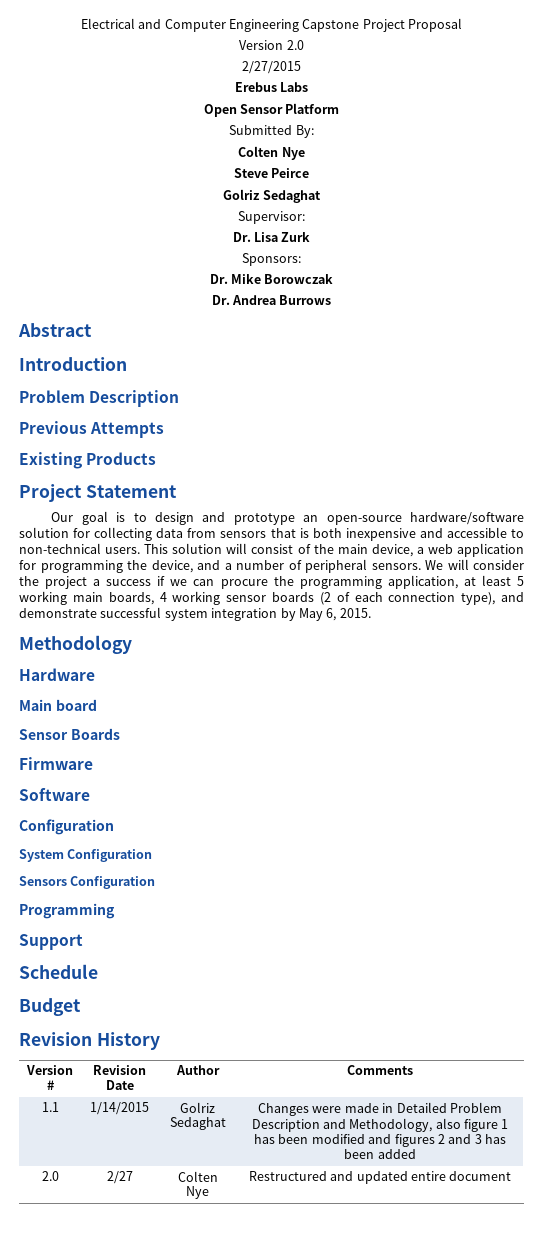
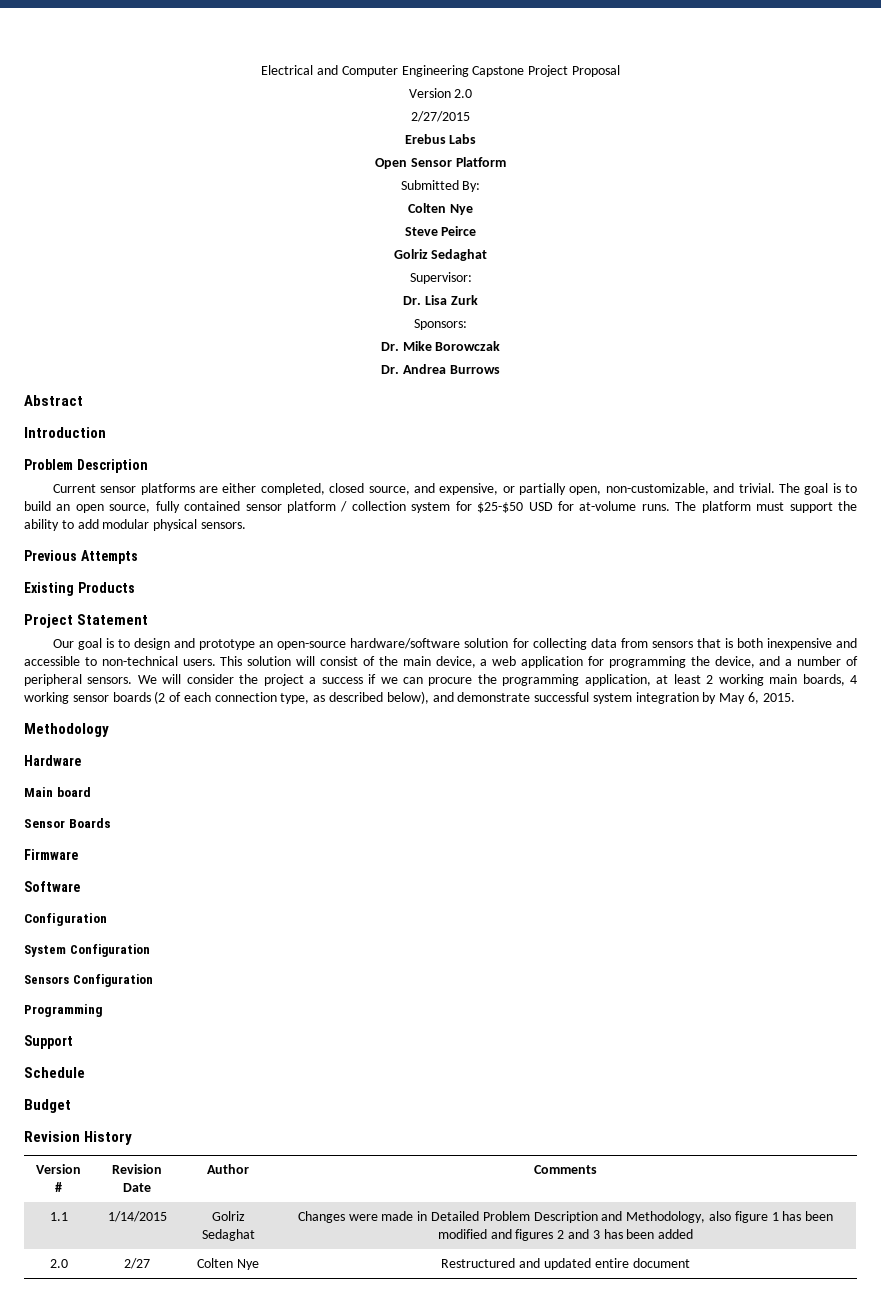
(180, 398) none -> [52,483,857,495] [24,501,858,513] [24,519,246,531] // Current sensor platforms are either completed, closed source, and expensive, or partially open, non-customizable, and trivial. The goal is to build an open source, fully contained sensor platform / collection system for $25-$50 USD for at-volume runs. The platform must support the ability to add modular physical sensors.
[517,576,524,586] 5 -> [706,675,714,684] 2
[461,592,496,605] type), -> [280,691,429,704] type, as described below),

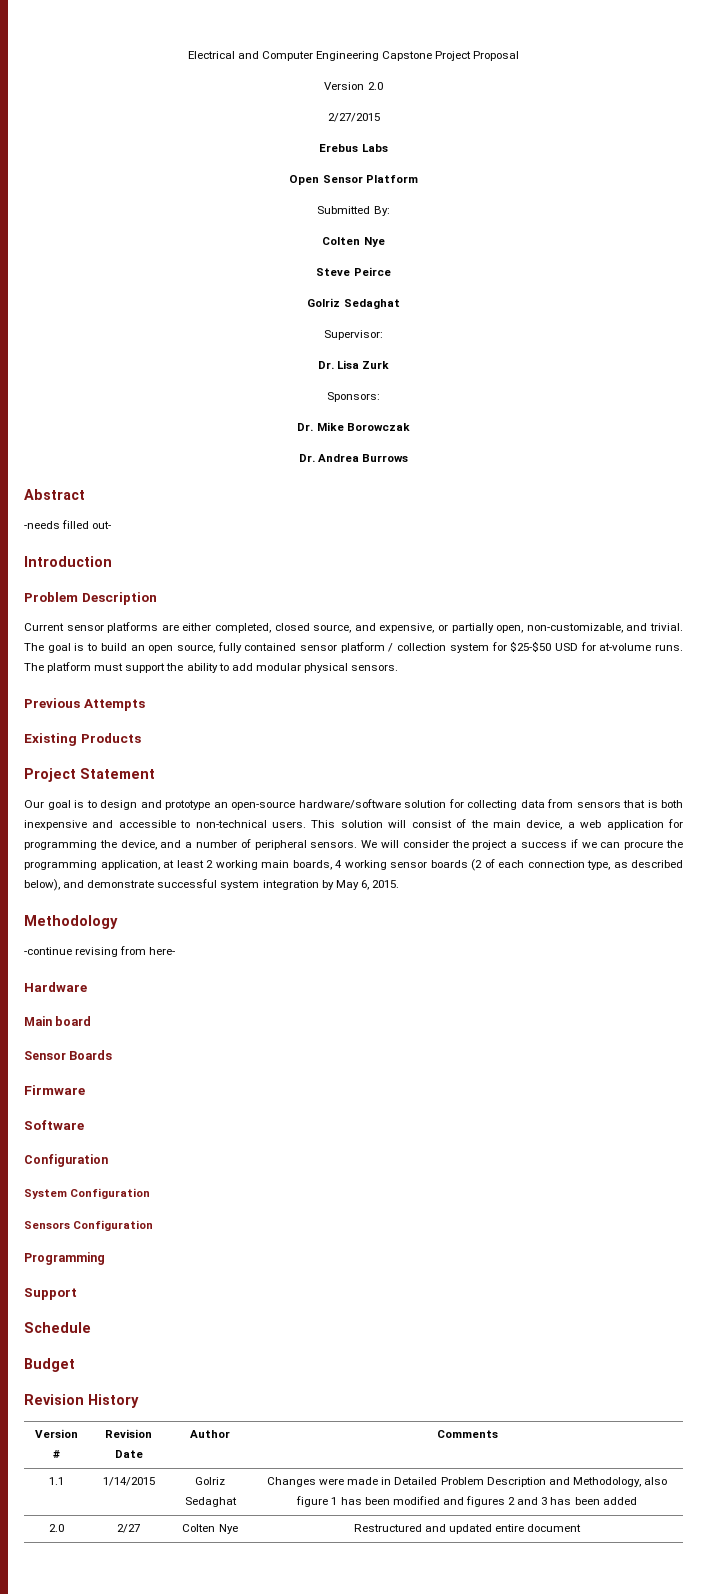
(83, 400) none -> [24,520,112,529] // -needs filled out-
(109, 730) none -> [24,946,176,957] // -continue revising from here-

